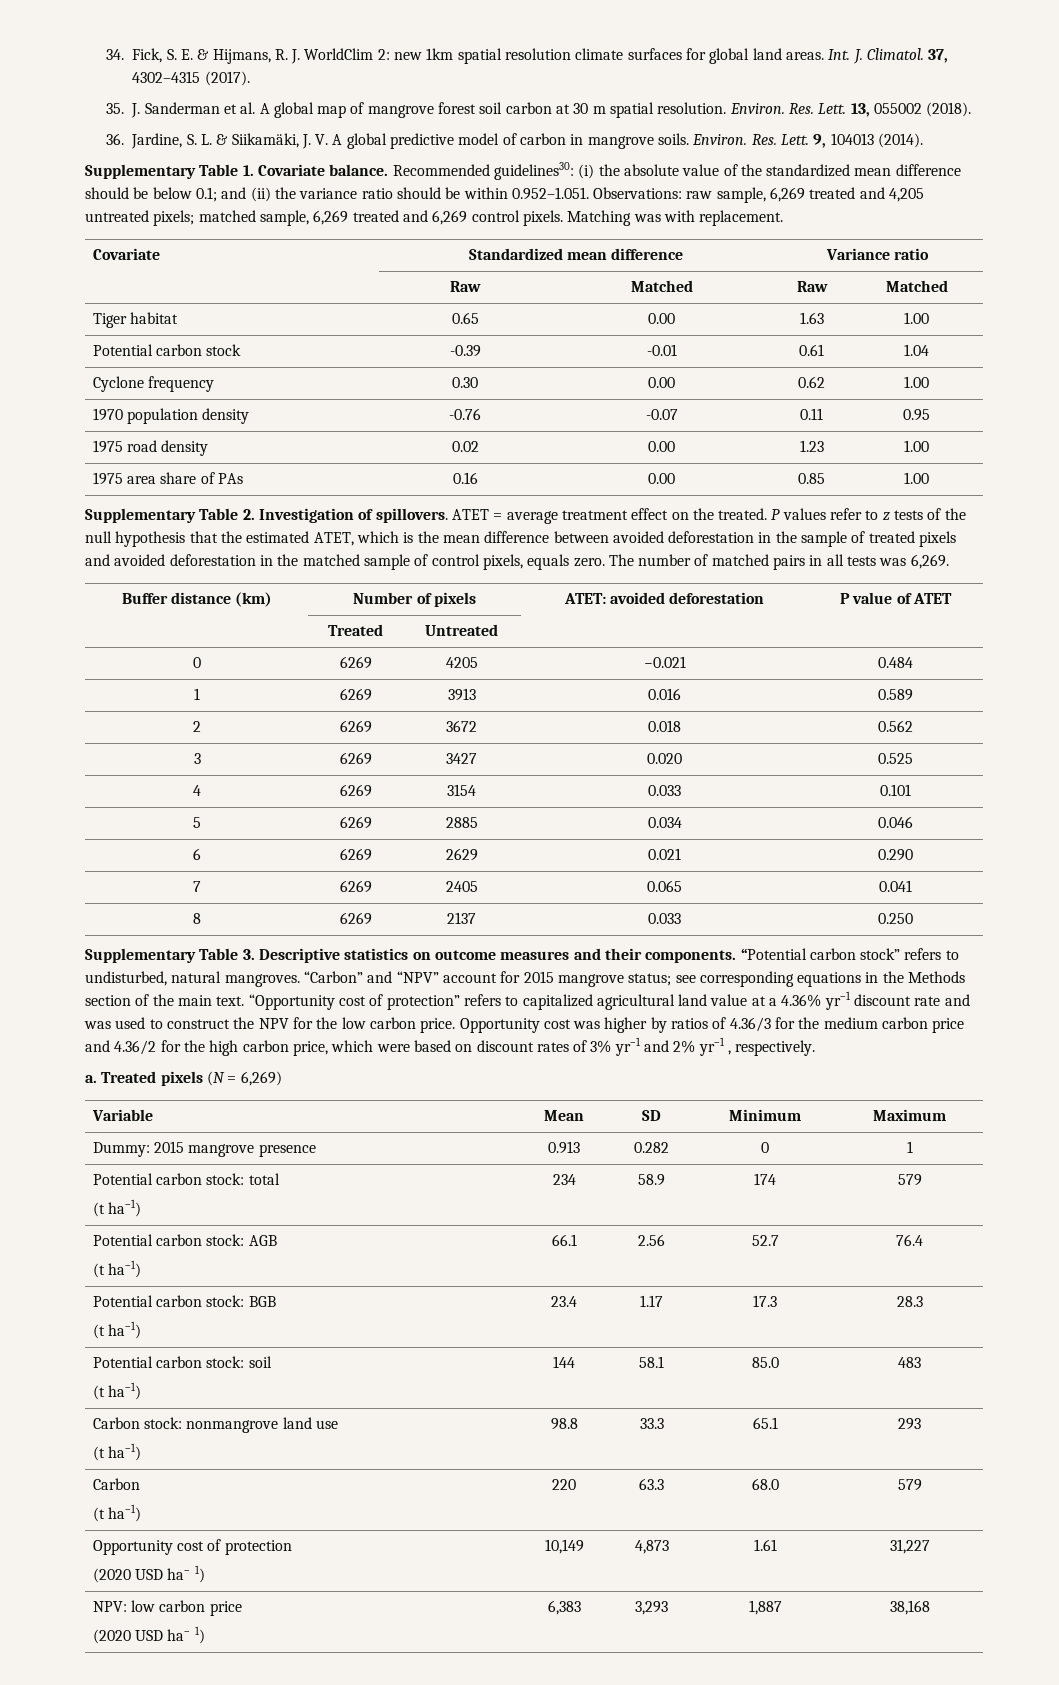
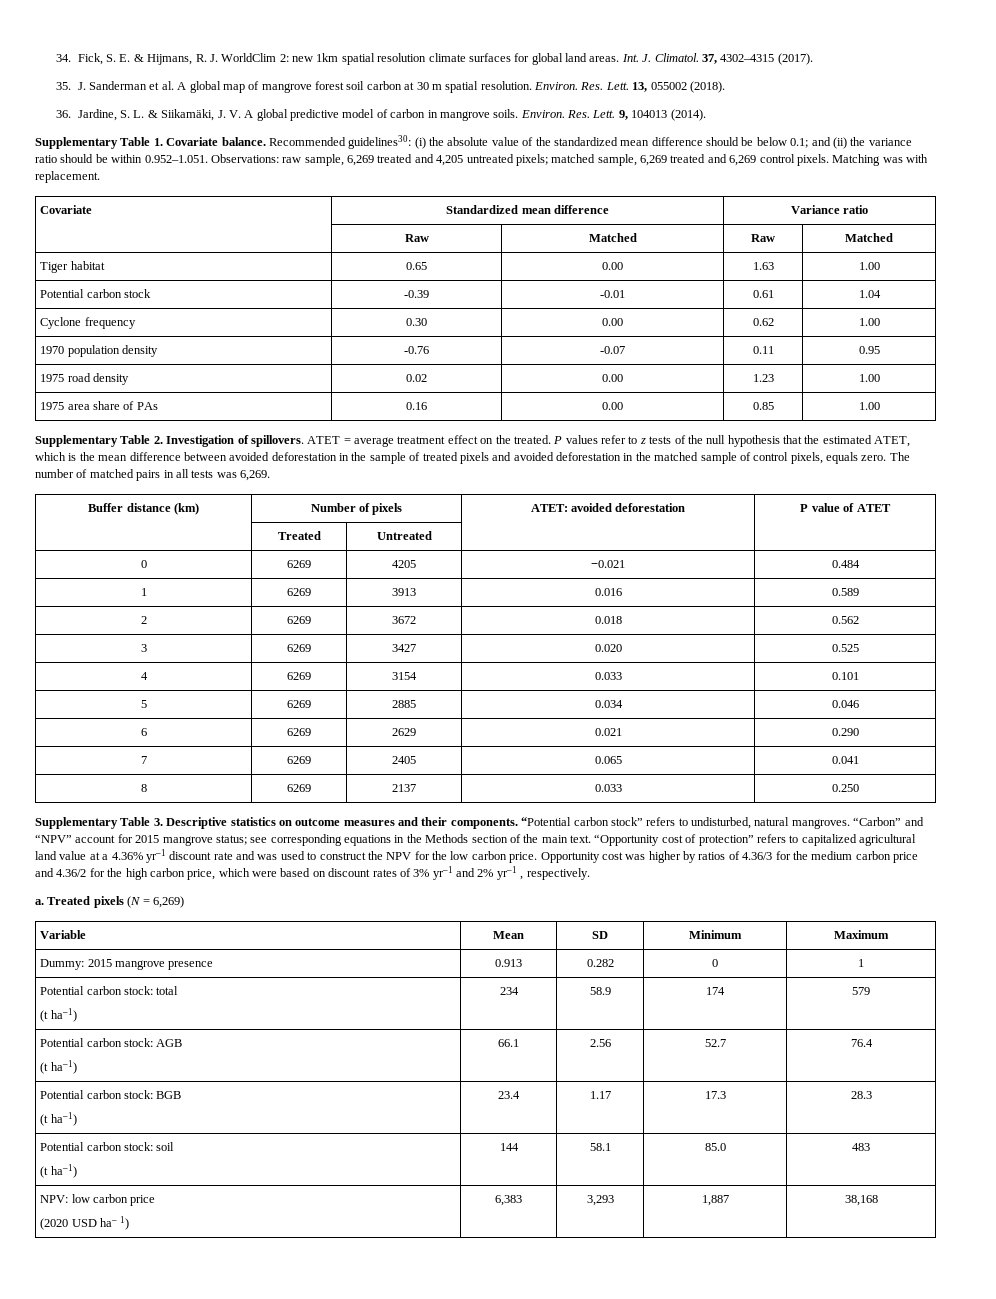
[92,1417,339,1433] [92,1443,142,1461] [550,1418,578,1430] [639,1418,664,1429] [752,1417,778,1429] [898,1418,921,1430] [92,1478,140,1490] [92,1504,142,1522] [552,1479,576,1490] [639,1478,664,1490] [751,1478,779,1490] [897,1479,922,1491] [92,1539,292,1555] [92,1565,205,1583] [544,1539,584,1554] [634,1540,669,1554] [753,1539,777,1551] [889,1539,930,1554] // Carbon stock: nonmangrove land use // (t ha–1) | 98.8 | 33.3 | 65.1 | 293 // Carbon // (t ha–1) | 220 | 63.3 | 68.0 | 579 // Opportunity cost of protection // (2020 USD ha– 1) | 10,149 | 4,873 | 1.61 | 31,227 -> (870, 1147) none

